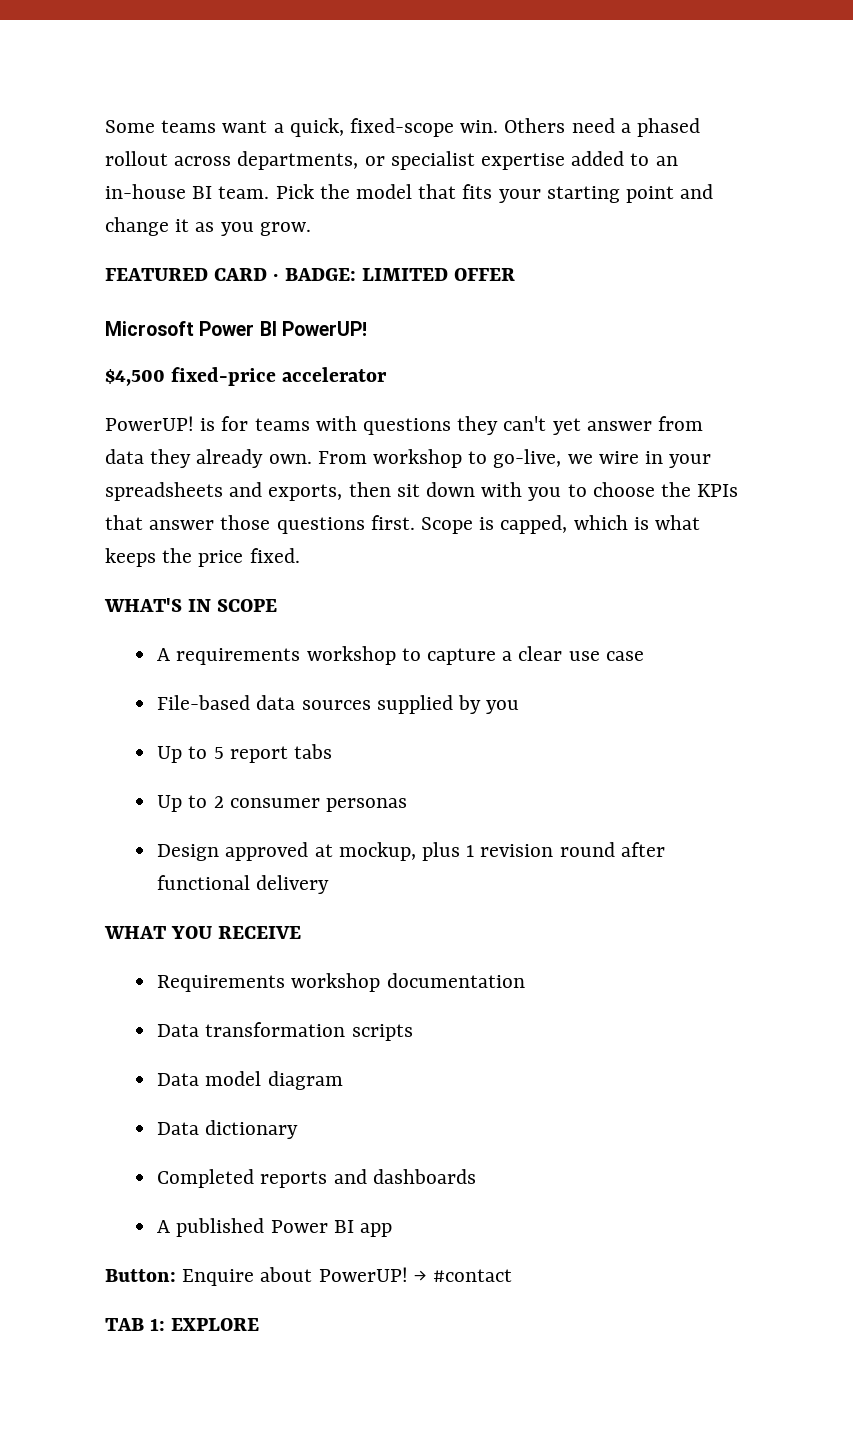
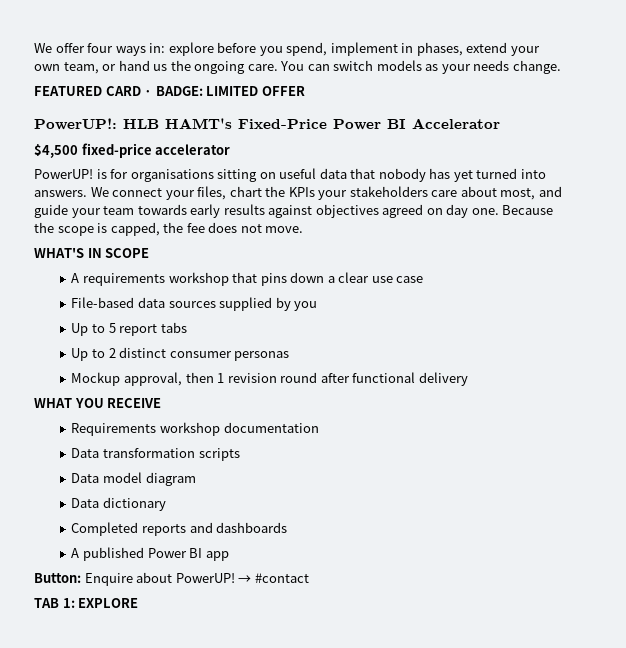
[105,118,701,137] [105,151,678,170] [105,184,714,203] [105,217,311,236] Some teams want a quick, fixed-scope win. Others need a phased rollout across departments, or specialist expertise added to an in-house BI team. Pick the model that fits your starting point and change it as you grow. -> [34,42,540,56] [34,60,561,74] We offer four ways in: explore before you spend, implement in phases, extend your own team, or hand us the ongoing care. You can switch models as your needs change.
[105,321,367,336] Microsoft Power BI PowerUP! -> [34,118,500,130] PowerUP!: HLB HAMT's Fixed-Price Power BI Accelerator
[254,416,704,435] [105,449,712,468] [105,482,739,501] [105,515,701,534] [105,548,300,567] teams with questions they can't yet answer from data they already own. From workshop to go-live, we wire in your spreadsheets and exports, then sit down with you to choose the KPIs that answer those questions first. Scope is capped, which is what keeps the price fixed. -> [130,168,546,182] [34,186,562,200] [34,204,554,218] [34,222,304,236] organisations sitting on useful data that nobody has yet turned into answers. We connect your files, chart the KPIs your stakeholders care about most, and guide your team towards early results against objectives agreed on day one. Because the scope is capped, the fee does not move.
[401,648,496,665] to capture -> [232,272,325,286] that pins down
(224, 802) none -> [119,347,167,358] distinct
[157,842,460,861] Design approved at mockup, plus -> [71,372,214,386] Mockup approval, then

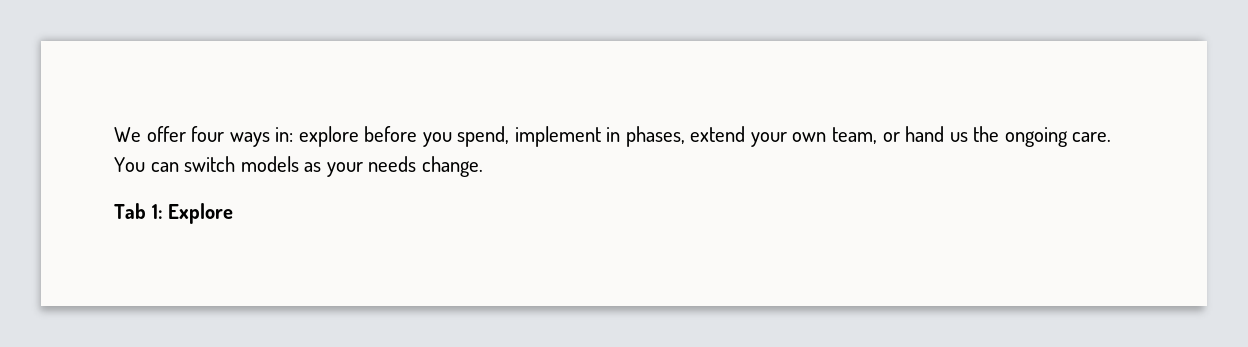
[34,86,305,96] [34,118,500,130] [34,143,231,158] [34,168,546,182] [34,186,562,200] [34,204,554,218] [34,222,304,236] [34,248,150,258] [71,272,424,286] [71,297,318,311] [71,322,187,336] [71,347,290,361] [71,372,468,386] [34,398,162,408] [71,422,319,436] [71,448,240,461] [71,472,196,486] [71,497,166,511] [71,522,288,536] [71,547,229,561] [34,572,309,586] [34,598,139,608] FEATURED CARD · BADGE: LIMITED OFFER // PowerUP!: HLB HAMT's Fixed-Price Power BI Accelerator // $4,500 fixed-price accelerator // PowerUP! is for organisations sitting on useful data that nobody has yet turned into answers. We connect your files, chart the KPIs your stakeholders care about most, and guide your team towards early results against objectives agreed on day one. Because the scope is capped, the fee does not move. // WHAT'S IN SCOPE // A requirements workshop that pins down a clear use case // File-based data sources supplied by you // Up to 5 report tabs // Up to 2 distinct consumer personas // Mockup approval, then 1 revision round after functional delivery // WHAT YOU RECEIVE // Requirements workshop documentation // Data transformation scripts // Data model diagram // Data dictionary // Completed reports and dashboards // A published Power BI app // Button: Enquire about PowerUP! → #contact // TAB 1: EXPLORE -> [114,203,234,224] Tab 1: Explore

